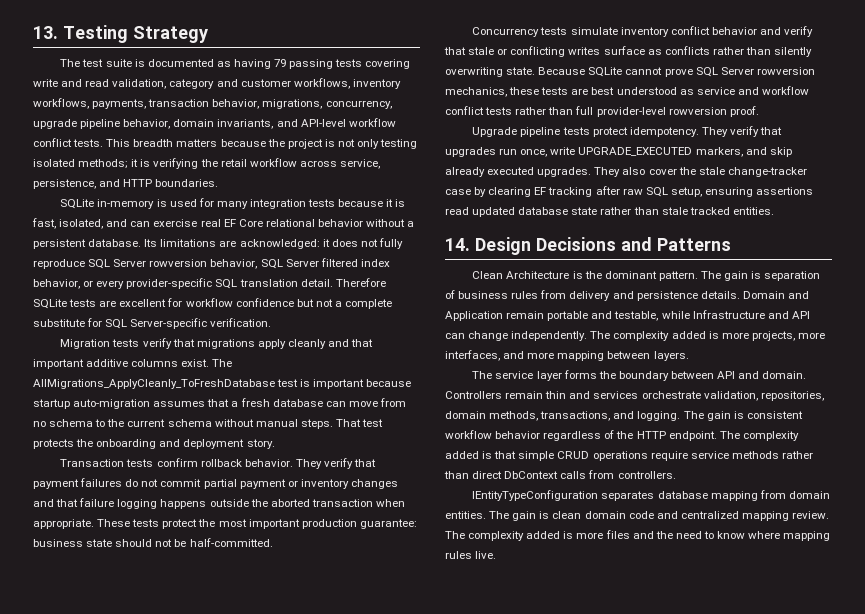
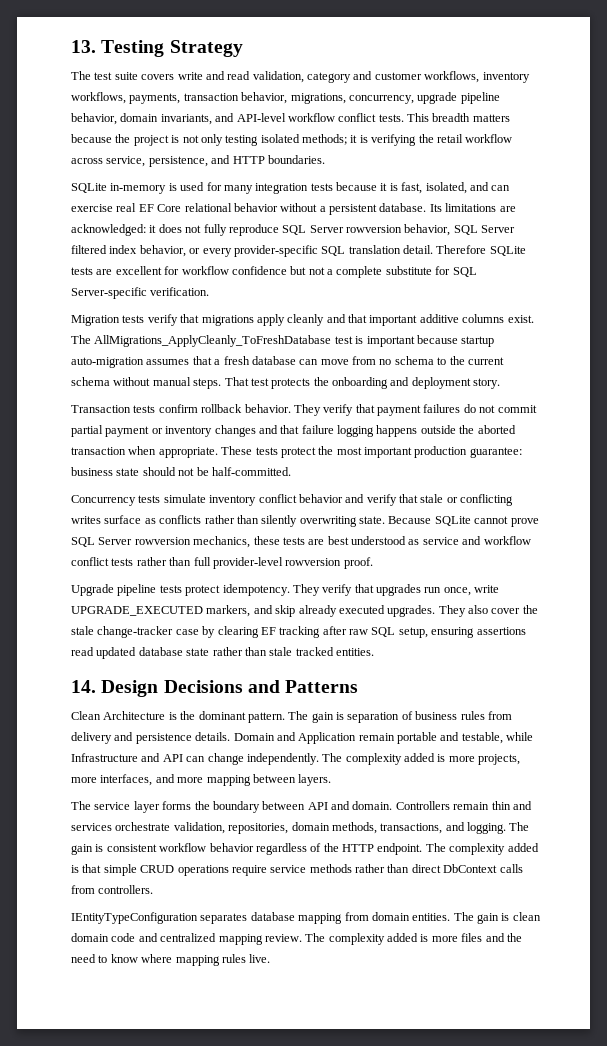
[134,59,411,69] is documented as having 79 passing tests covering -> [141,74,175,80] covers

